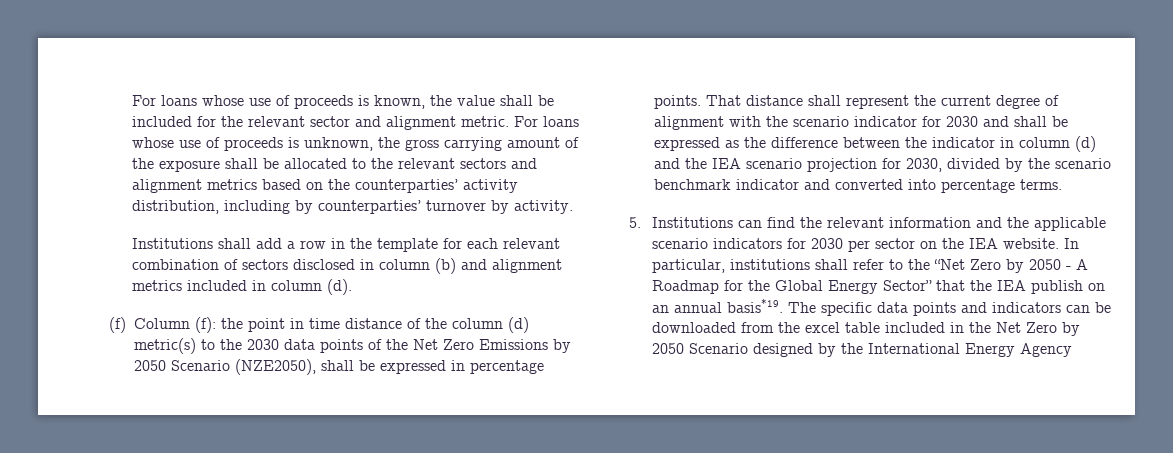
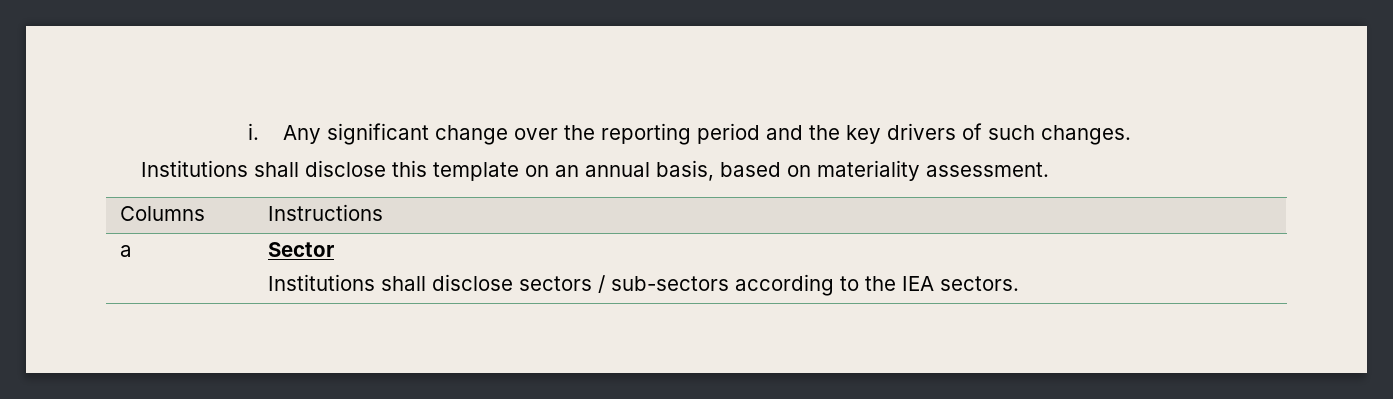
[131,95,554,109] [131,116,579,130] [131,137,579,151] [131,158,537,172] [131,179,518,193] [131,200,573,214] [131,238,560,252] [131,258,562,274] [131,279,352,295] [109,317,529,333] [134,338,571,354] [134,359,544,375] [654,95,1059,109] [654,116,1068,130] [654,136,1096,152] [654,158,1111,172] [654,179,1062,193] [629,217,1106,231] [651,238,1079,252] [651,259,1088,273] [651,280,1105,294] [651,298,1111,316] [651,322,1080,336] [651,343,1072,357] For loans whose use of proceeds is known, the value shall be included for the relevant sector and alignment metric. For loans whose use of proceeds is unknown, the gross carrying amount of the exposure shall be allocated to the relevant sectors and alignment metrics based on the counterparties’ activity distribution, including by counterparties’ turnover by activity. // Institutions shall add a row in the template for each relevant combination of sectors disclosed in column (b) and alignment metrics included in column (d). // (f) Column (f): the point in time distance of the column (d) metric(s) to the 2030 data points of the Net Zero Emissions by 2050 Scenario (NZE2050), shall be expressed in percentage points. That distance shall represent the current degree of alignment with the scenario indicator for 2030 and shall be expressed as the difference between the indicator in column (d) and the IEA scenario projection for 2030, divided by the scenario benchmark indicator and converted into percentage terms. // 5. Institutions can find the relevant information and the applicable scenario indicators for 2030 per sector on the IEA website. In particular, institutions shall refer to the “Net Zero by 2050 - A Roadmap for the Global Energy Sector” that the IEA publish on an annual basis*19. The specific data points and indicators can be downloaded from the excel table included in the Net Zero by 2050 Scenario designed by the International Energy Agency -> [247,123,1132,145] [141,160,1050,181] [119,206,205,221] [267,204,383,221] [119,245,132,257] [267,242,334,257] [267,274,1019,296] i. Any significant change over the reporting period and the key drivers of such changes. // Institutions shall disclose this template on an annual basis, based on materiality assessment. // Columns | Instructions // a | Sector // Institutions shall disclose sectors / sub-sectors according to the IEA sectors.

